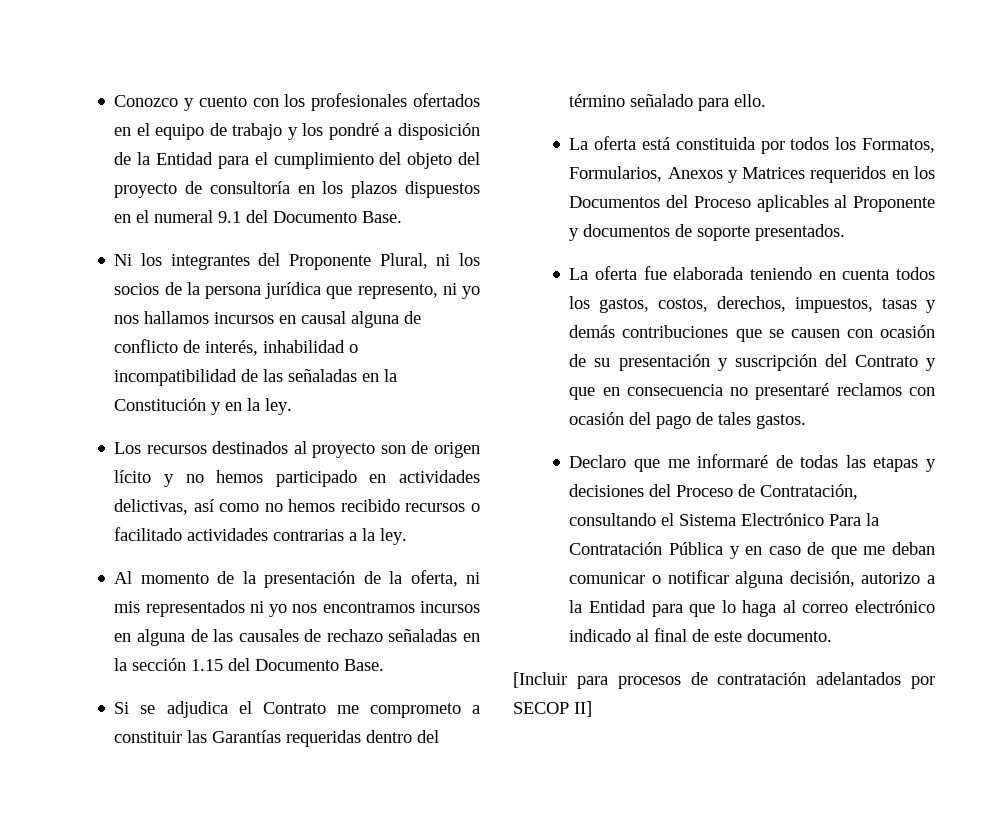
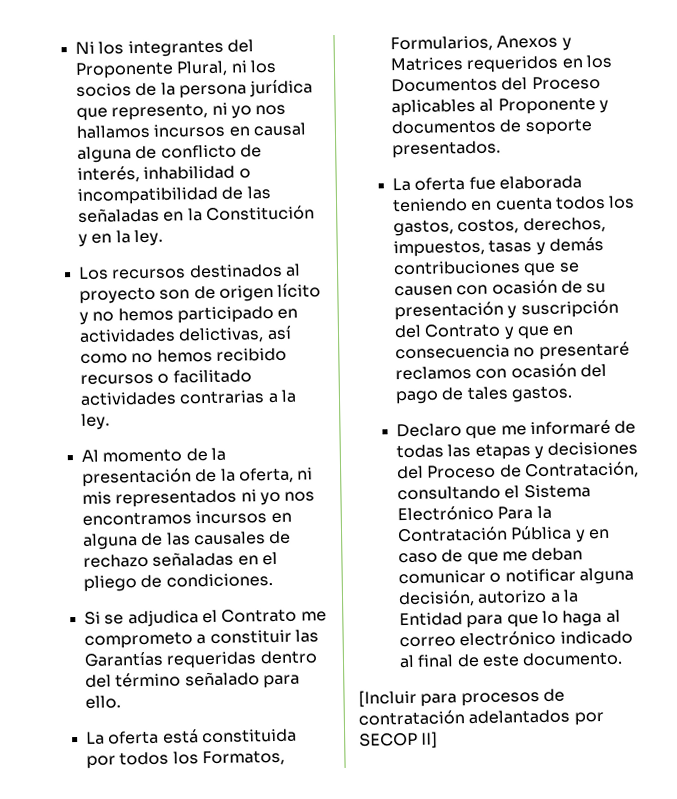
[114,93,480,111] [114,123,481,140] [114,152,480,169] [114,181,480,198] [114,210,403,223] Conozco y cuento con los profesionales ofertados en el equipo de trabajo y los pondré a disposición de la Entidad para el cumplimiento del objeto del proyecto de consultoría en los plazos dispuestos en el numeral 9.1 del Documento Base. // -> (75, 47) none
[114,658,385,671] la sección 1.15 del Documento Base. -> [262,551,279,566] [83,573,273,592] el pliego de condiciones.

